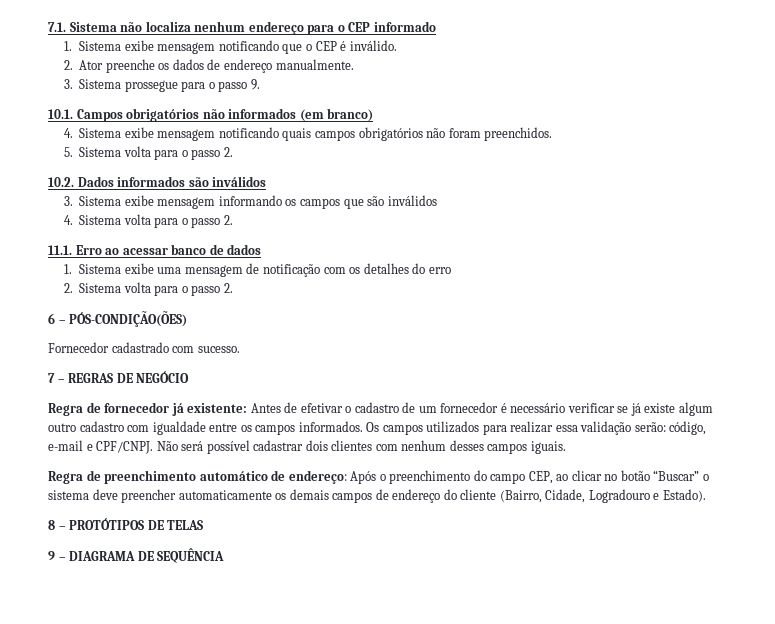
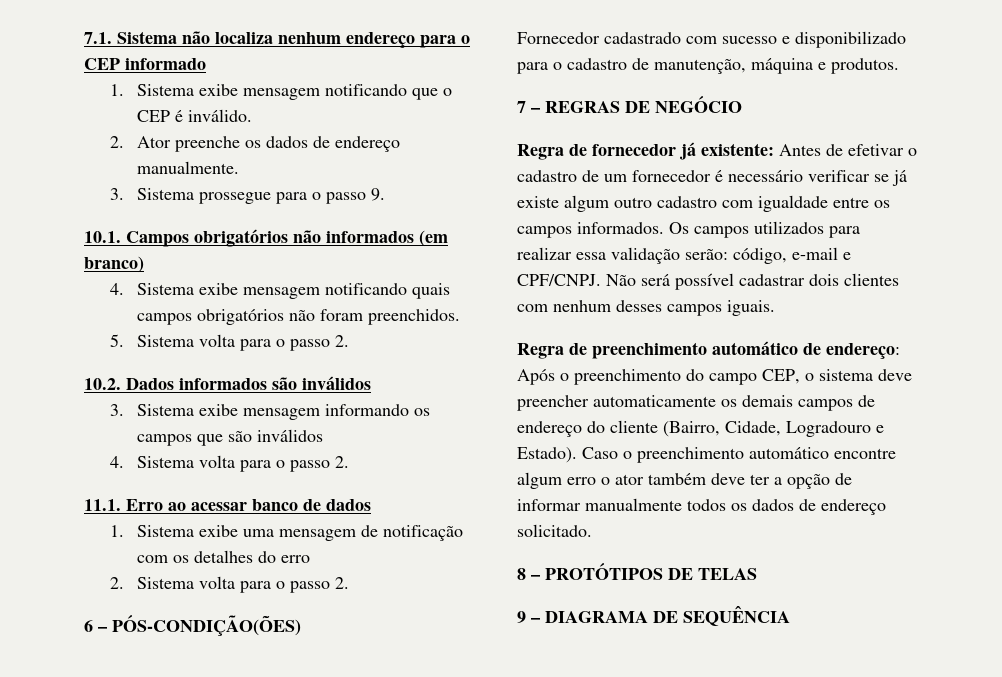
[197,346,240,353] sucesso. -> [722,31,906,48] [517,58,899,74] sucesso e disponibilizado para o cadastro de manutenção, máquina e produtos.
[556,470,700,481] ao clicar no botão “Buscar” -> (800, 376) none
(706, 495) none -> [582,447,896,463] [517,472,852,489] [517,498,886,515] [517,524,592,537] Caso o preenchimento automático encontre algum erro o ator também deve ter a opção de informar manualmente todos os dados de endereço solicitado.

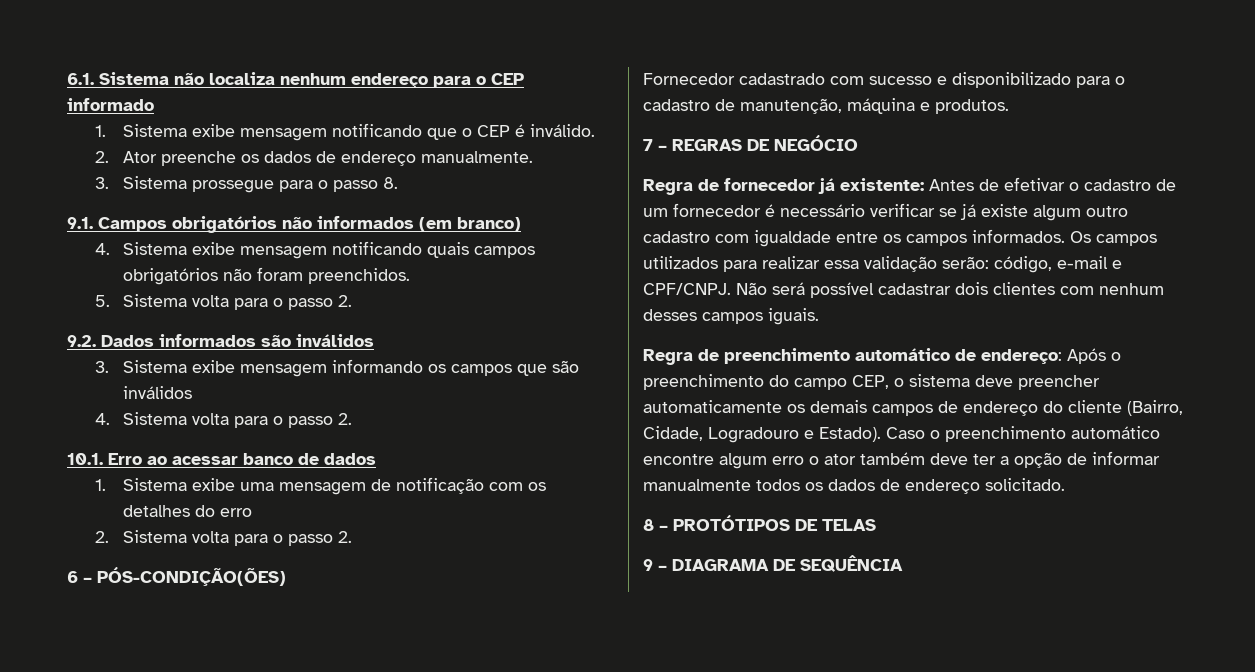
[84,32,112,44] 7.1. -> [67,73,94,85] 6.1.
[370,188,385,201] [84,231,121,243] 9. // 10.1. -> [382,177,398,189] [67,217,93,229] 8. // 9.1.
[84,378,121,390] 10.2. -> [67,335,96,347] 9.2.
[84,499,121,511] 11.1. -> [67,453,103,465] 10.1.

